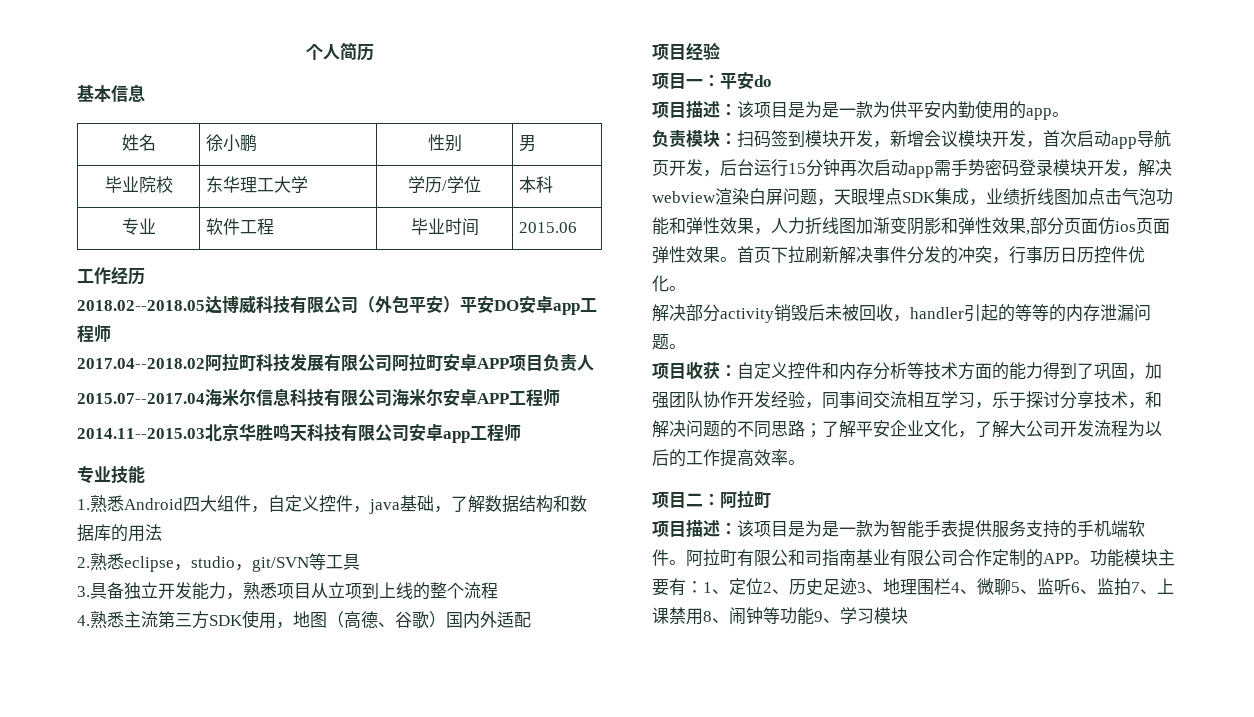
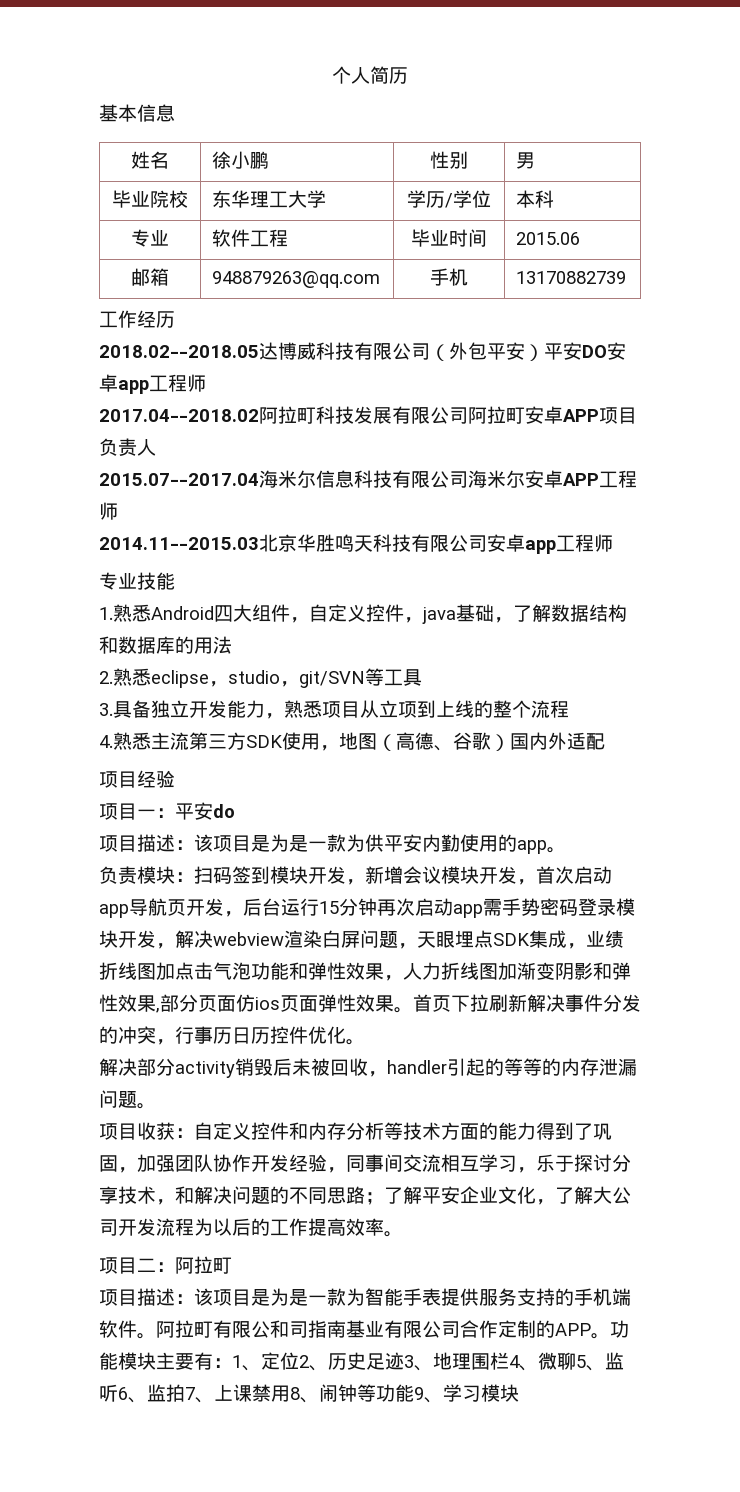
(578, 227) none -> [131,268,169,286] [212,271,381,288] [430,268,468,286] [516,271,627,284] // 邮箱 | 948879263@qq.com | 手机 | 13170882739

